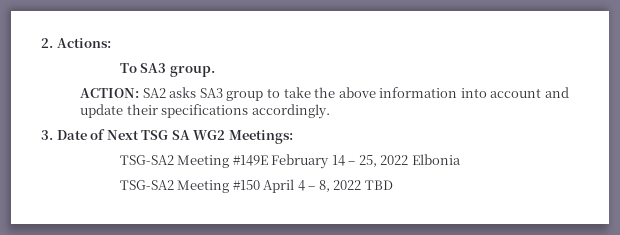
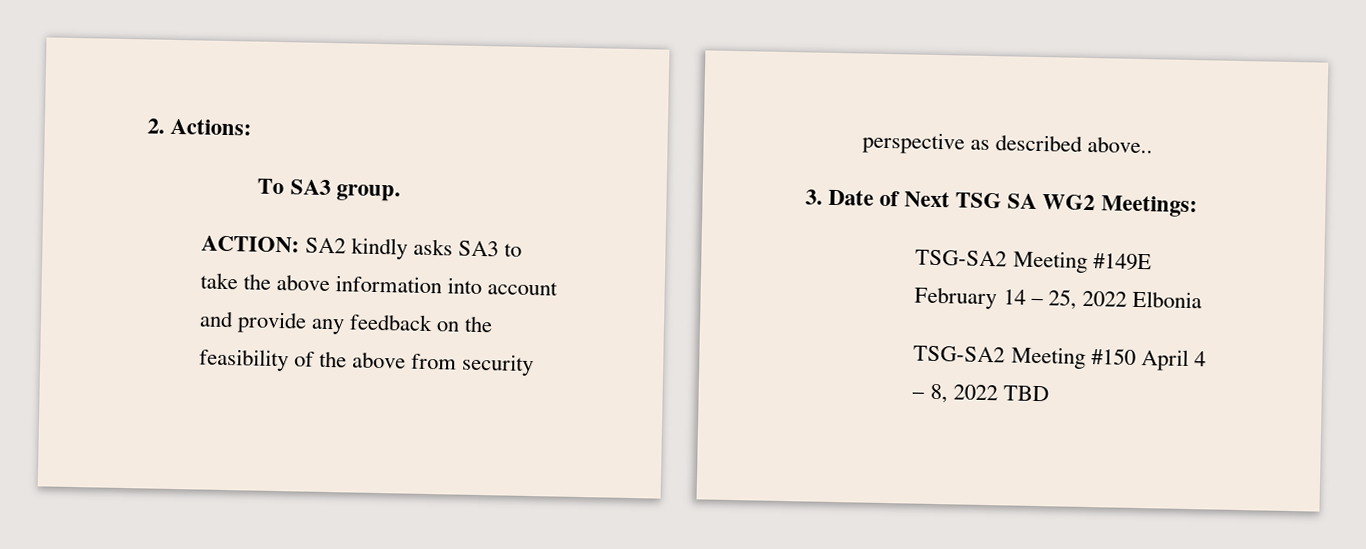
(166, 93) none -> [350,237,408,260] kindly
[226,91,264,101] group -> (500, 248) none
[80,104,330,119] update their specifications accordingly. -> [236,311,494,335] [198,348,535,377] [861,131,1153,155] provide any feedback on the feasibility of the above from security perspective as described above..

